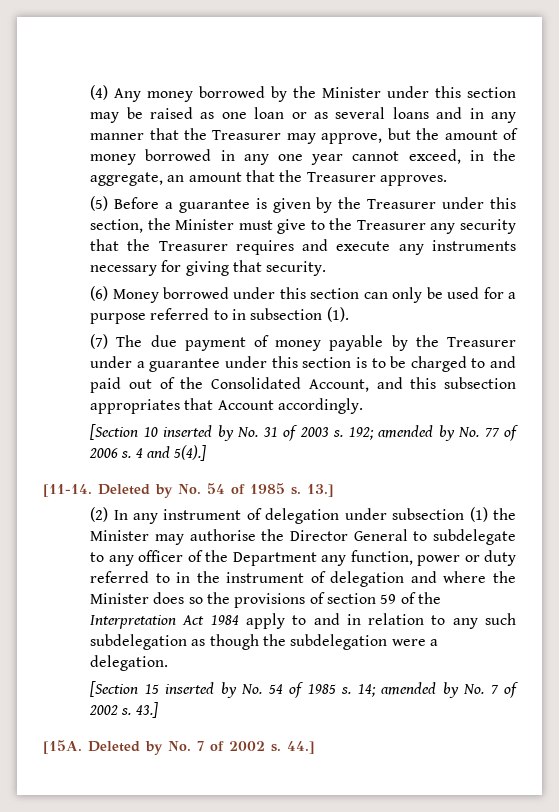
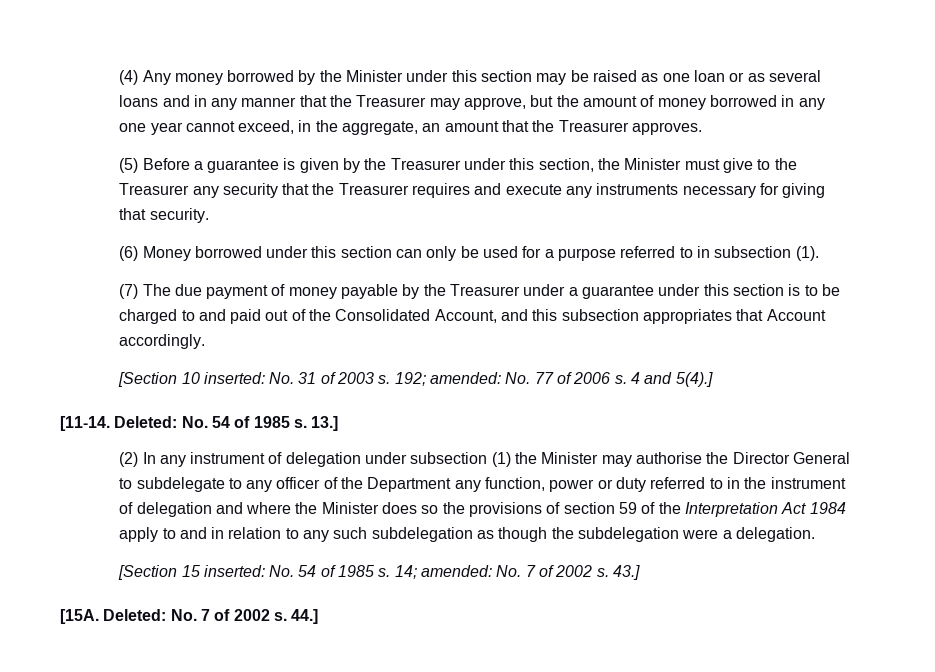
[163,425,234,441] inserted by -> [203,372,265,384] inserted:
[378,425,455,441] amended by -> [430,372,502,384] amended:
[98,484,173,498] Deleted by -> [114,416,178,428] Deleted:
[165,682,237,698] inserted by -> [203,565,265,577] inserted:
[381,682,459,698] amended by -> [421,565,493,577] amended:
[88,741,163,755] Deleted by -> [103,609,167,621] Deleted:

